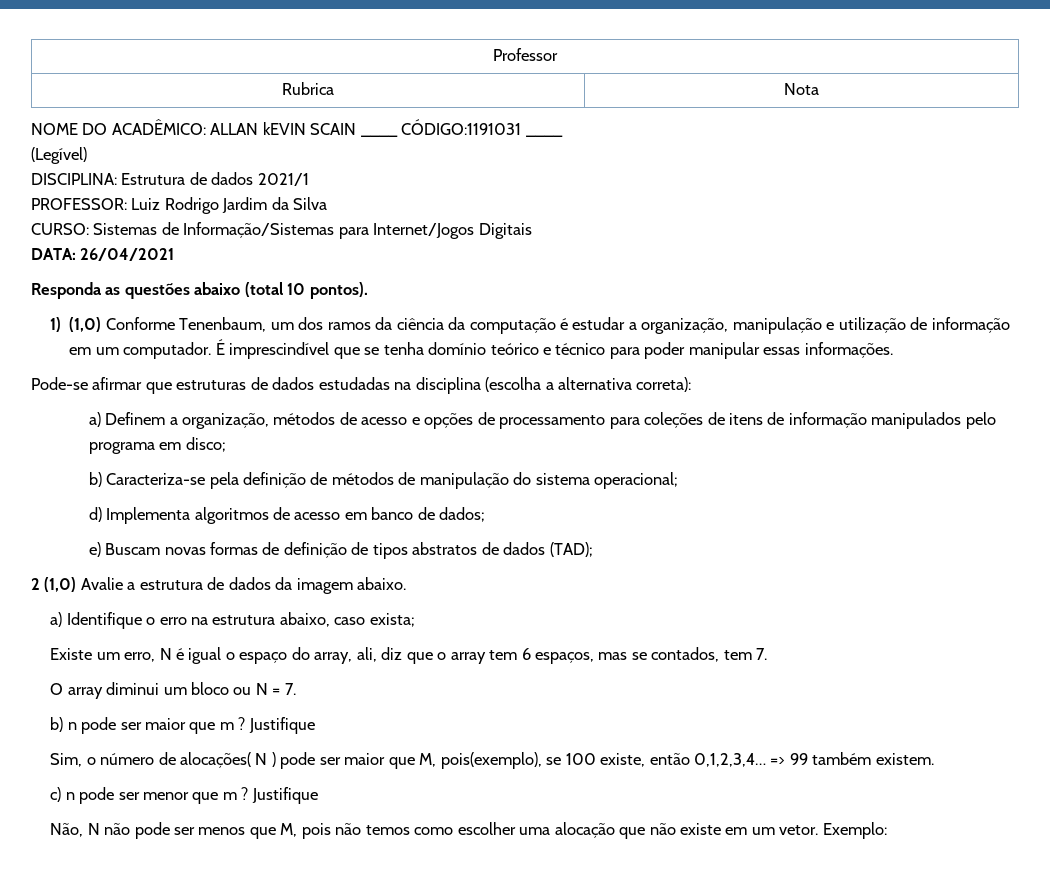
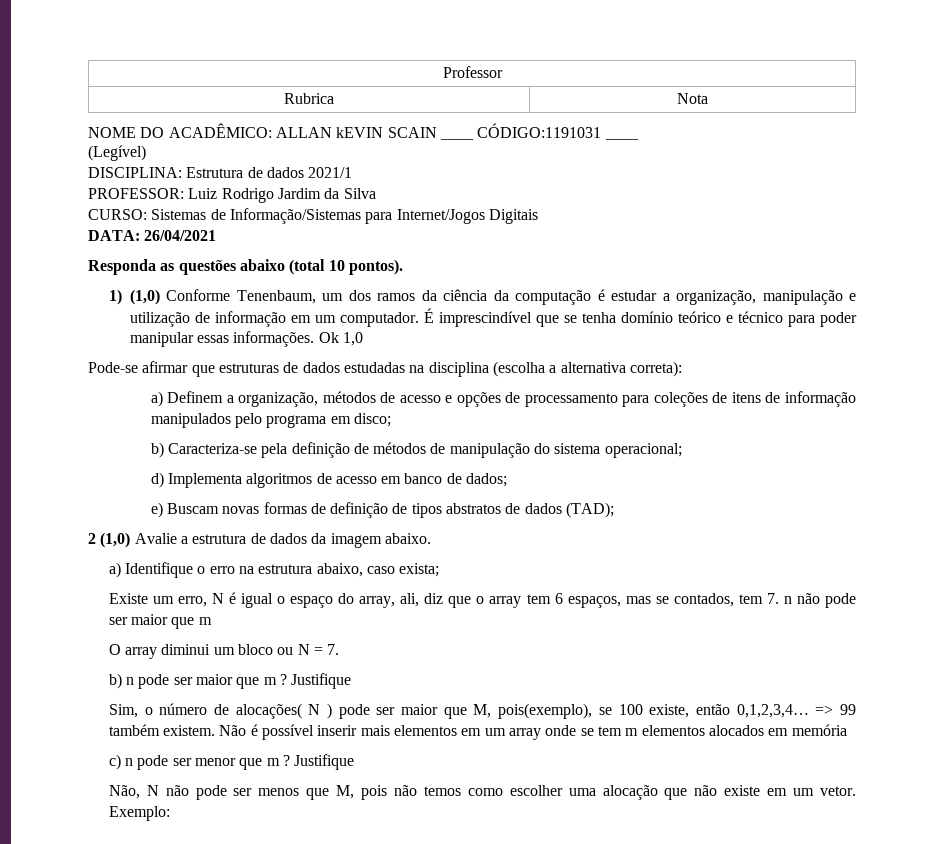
(893, 350) none -> [318,332,364,346] Ok 1,0
(768, 654) none -> [783,593,856,608] [108,614,212,629] n não pode ser maior que m
(934, 759) none -> [219,724,847,740] Não é possível inserir mais elementos em um array onde se tem m elementos alocados em memória

